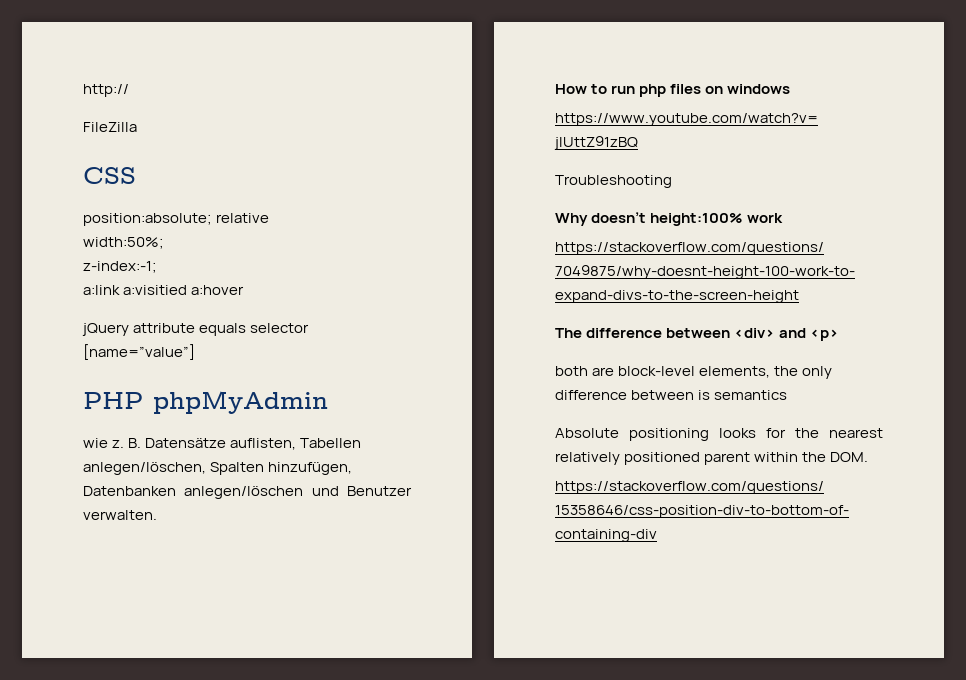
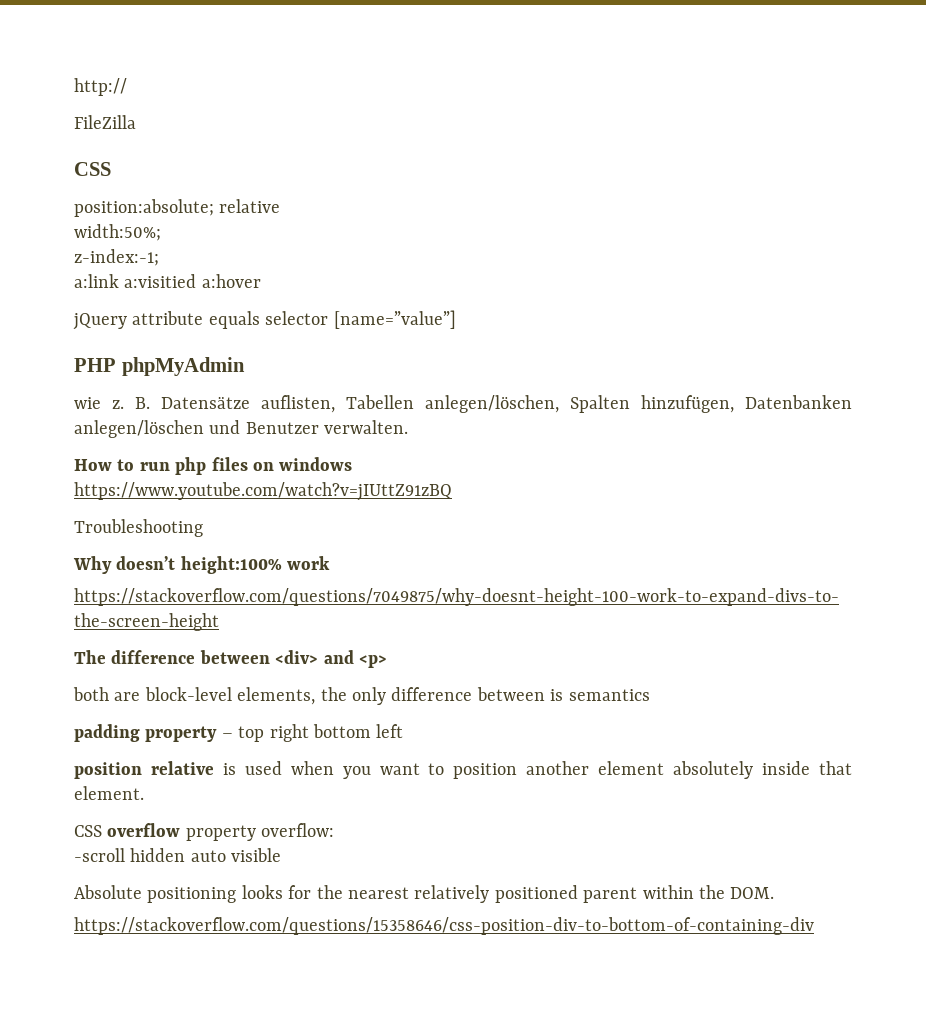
(788, 395) none -> [74,724,404,742] [74,761,852,779] [74,786,144,800] [74,823,335,841] [74,848,282,862] // padding property – top right bottom left // position relative is used when you want to position another element absolutely inside that element. // CSS overflow property overflow: // -scroll hidden auto visible

